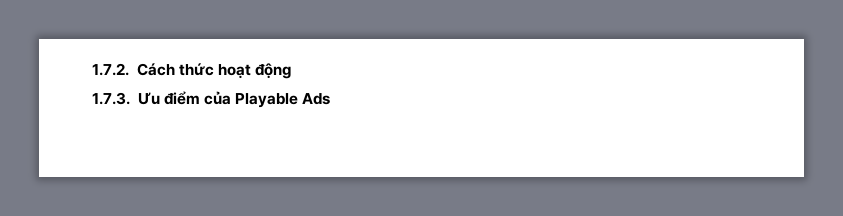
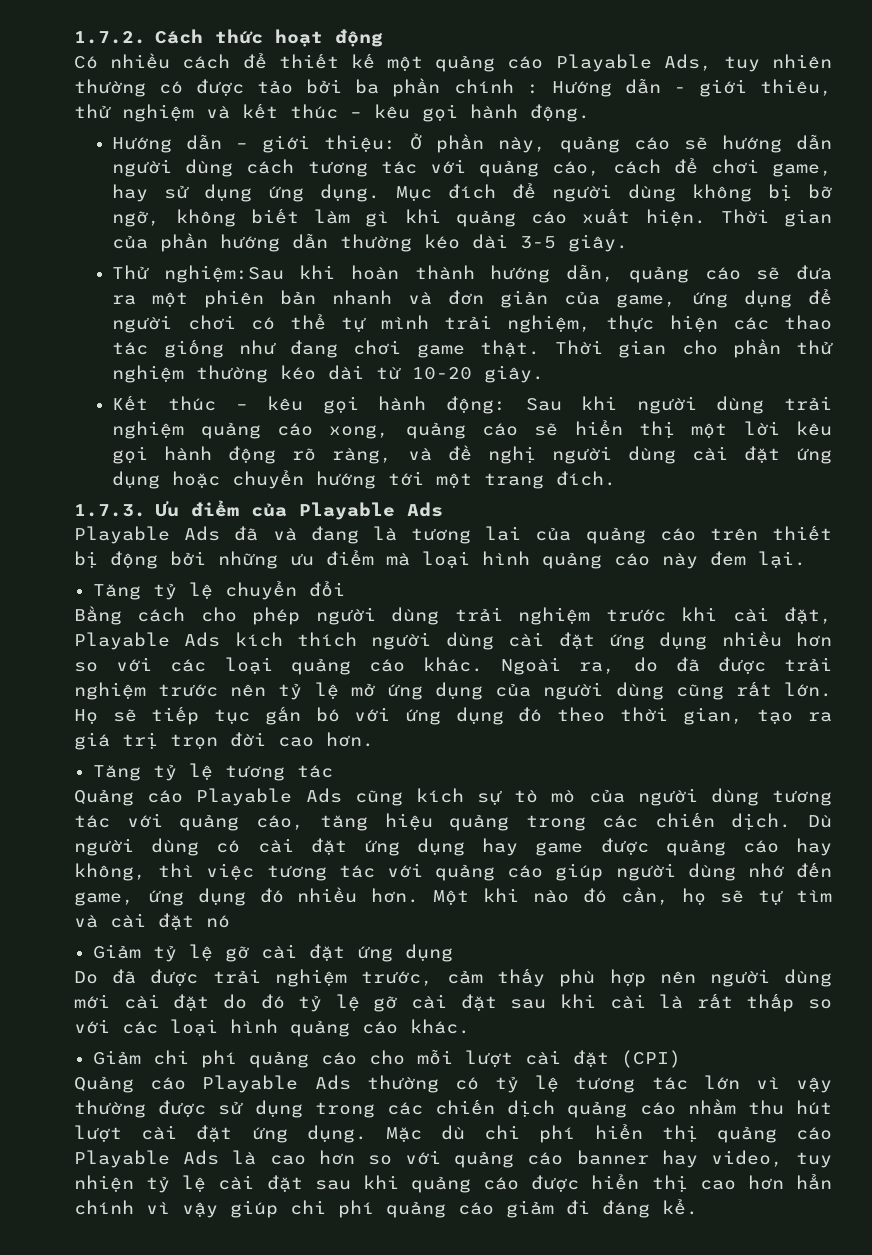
(292, 71) none -> [74,53,832,72] [74,78,833,97] [74,103,590,122] [112,133,832,153] [112,158,833,177] [112,183,832,202] [112,208,832,227] [112,233,629,252] [112,264,832,283] [112,289,832,308] [112,314,832,333] [112,339,833,358] [112,365,545,383] [112,395,832,414] [112,420,832,439] [112,445,832,464] [112,470,617,489] // Có nhiều cách để thiết kế một quảng cáo Playable Ads, tuy nhiên thường có được tảo bởi ba phần chính : Hướng dẫn - giới thiêu, thử nghiệm và kết thúc – kêu gọi hành động. // Hướng dẫn – giới thiệu: Ở phần này, quảng cáo sẽ hướng dẫn người dùng cách tương tác với quảng cáo, cách để chơi game, hay sử dụng ứng dụng. Mục đích để người dùng không bị bỡ ngỡ, không biết làm gì khi quảng cáo xuất hiện. Thời gian của phần hướng dẫn thường kéo dài 3-5 giây. // Thử nghiệm:Sau khi hoàn thành hướng dẫn, quảng cáo sẽ đưa ra một phiên bản nhanh và đơn giản của game, ứng dụng để người chơi có thể tự mình trải nghiệm, thực hiện các thao tác giống như đang chơi game thật. Thời gian cho phần thử nghiệm thường kéo dài từ 10-20 giây. // Kết thúc – kêu gọi hành động: Sau khi người dùng trải nghiệm quảng cáo xong, quảng cáo sẽ hiển thị một lời kêu gọi hành động rõ ràng, và đề nghị người dùng cài đặt ứng dụng hoặc chuyển hướng tới một trang đích.
(331, 99) none -> [74,525,832,544] [74,550,806,569] [92,581,345,600] [74,606,833,625] [74,631,833,650] [74,657,832,675] [74,681,832,700] [74,706,832,725] [74,732,374,750] [92,763,333,781] [74,788,832,806] [74,812,832,831] [74,838,832,856] [74,862,832,881] [74,887,832,906] [74,913,230,930] [92,944,453,962] [74,968,832,987] [74,993,832,1012] [74,1019,470,1037] [92,1049,681,1068] [74,1075,832,1093] [74,1099,832,1118] [74,1124,832,1143] [74,1150,832,1168] [74,1174,832,1193] [74,1199,698,1218] // Playable Ads đã và đang là tương lai của quảng cáo trên thiết bị động bởi những ưu điểm mà loại hình quảng cáo này đem lại. // Tăng tỷ lệ chuyển đổi // Bằng cách cho phép người dùng trải nghiệm trước khi cài đặt, Playable Ads kích thích người dùng cài đặt ứng dụng nhiều hơn so với các loại quảng cáo khác. Ngoài ra, do đã được trải nghiệm trước nên tỷ lệ mở ứng dụng của người dùng cũng rất lớn. Họ sẽ tiếp tục gắn bó với ứng dụng đó theo thời gian, tạo ra giá trị trọn đời cao hơn. // Tăng tỷ lệ tương tác // Quảng cáo Playable Ads cũng kích sự tò mò của người dùng tương tác với quảng cáo, tăng hiệu quảng trong các chiến dịch. Dù người dùng có cài đặt ứng dụng hay game được quảng cáo hay không, thì việc tương tác với quảng cáo giúp người dùng nhớ đến game, ứng dụng đó nhiều hơn. Một khi nào đó cần, họ sẽ tự tìm và cài đặt nó // Giảm tỷ lệ gỡ cài đặt ứng dụng // Do đã được trải nghiệm trước, cảm thấy phù hợp nên người dùng mới cài đặt do đó tỷ lệ gỡ cài đặt sau khi cài là rất thấp so với các loại hình quảng cáo khác. // Giảm chi phí quảng cáo cho mỗi lượt cài đặt (CPI) // Quảng cáo Playable Ads thường có tỷ lệ tương tác lớn vì vậy thường được sử dụng trong các chiến dịch quảng cáo nhằm thu hút lượt cài đặt ứng dụng. Mặc dù chi phí hiển thị quảng cáo Playable Ads là cao hơn so với quảng cáo banner hay video, tuy nhiện tỷ lệ cài đặt sau khi quảng cáo được hiển thị cao hơn hẳn chính vì vậy giúp chi phí quảng cáo giảm đi đáng kể.

